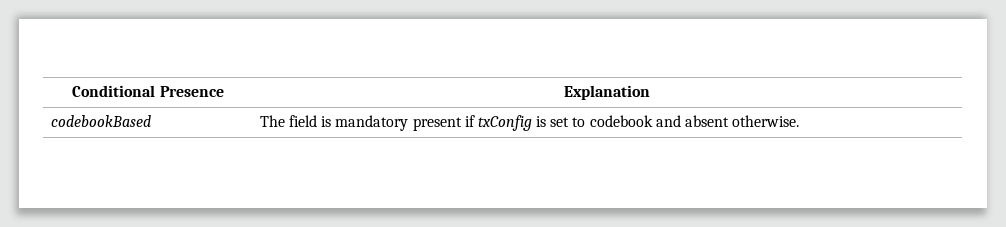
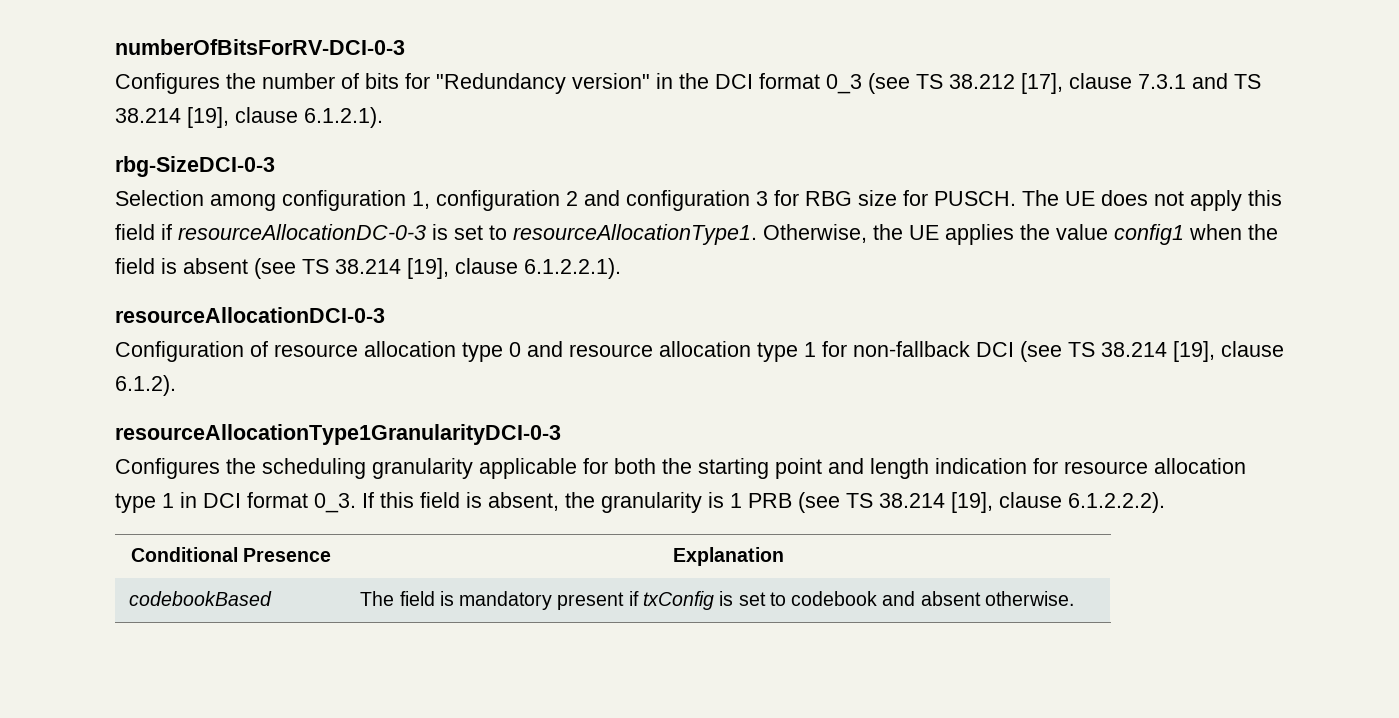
(72, 91) none -> [115,39,405,55] [115,73,1261,94] [115,107,383,128] [115,156,275,177] [115,190,1282,211] [115,224,1278,245] [115,258,621,279] [115,307,385,323] [115,341,1284,362] [115,375,176,396] [115,424,561,445] [115,458,1246,479] [115,492,1165,513] numberOfBitsForRV-DCI-0-3 // Configures the number of bits for "Redundancy version" in the DCI format 0_3 (see TS 38.212 [17], clause 7.3.1 and TS 38.214 [19], clause 6.1.2.1). // rbg-SizeDCI-0-3 // Selection among configuration 1, configuration 2 and configuration 3 for RBG size for PUSCH. The UE does not apply this field if resourceAllocationDC-0-3 is set to resourceAllocationType1. Otherwise, the UE applies the value config1 when the field is absent (see TS 38.214 [19], clause 6.1.2.2.1). // resourceAllocationDCI-0-3 // Configuration of resource allocation type 0 and resource allocation type 1 for non-fallback DCI (see TS 38.214 [19], clause 6.1.2). // resourceAllocationType1GranularityDCI-0-3 // Configures the scheduling granularity applicable for both the starting point and length indication for resource allocation type 1 in DCI format 0_3. If this field is absent, the granularity is 1 PRB (see TS 38.214 [19], clause 6.1.2.2.2). //

